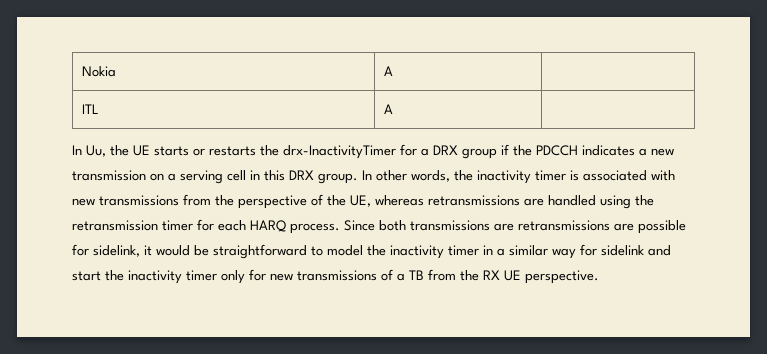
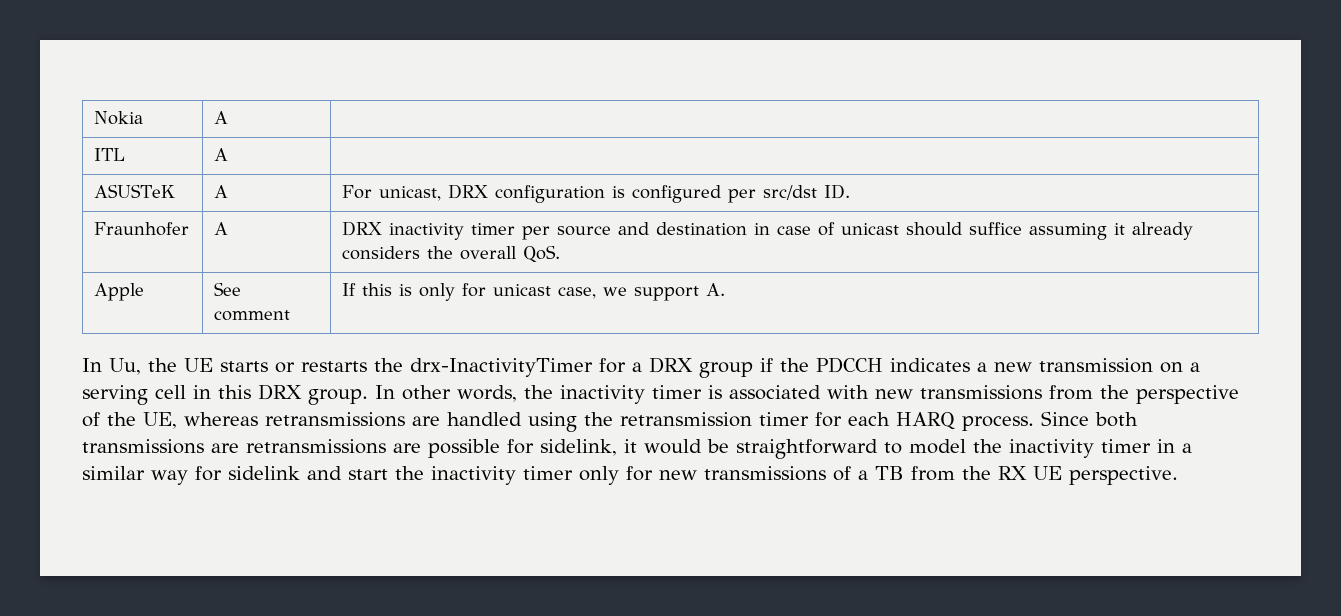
(394, 109) none -> [94,184,176,198] [214,185,229,198] [342,184,851,203] [94,222,190,236] [214,222,229,235] [342,221,1194,240] [342,245,561,263] [94,283,145,301] [214,282,242,296] [214,310,291,321] [342,283,726,301] // ASUSTeK | A | For unicast, DRX configuration is configured per src/dst ID. // Fraunhofer | A | DRX inactivity timer per source and destination in case of unicast should suffice assuming it already considers the overall QoS. // Apple | See comment | If this is only for unicast case, we support A.

